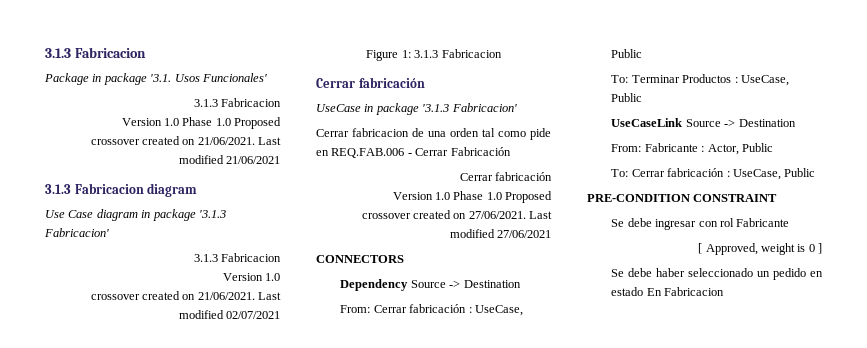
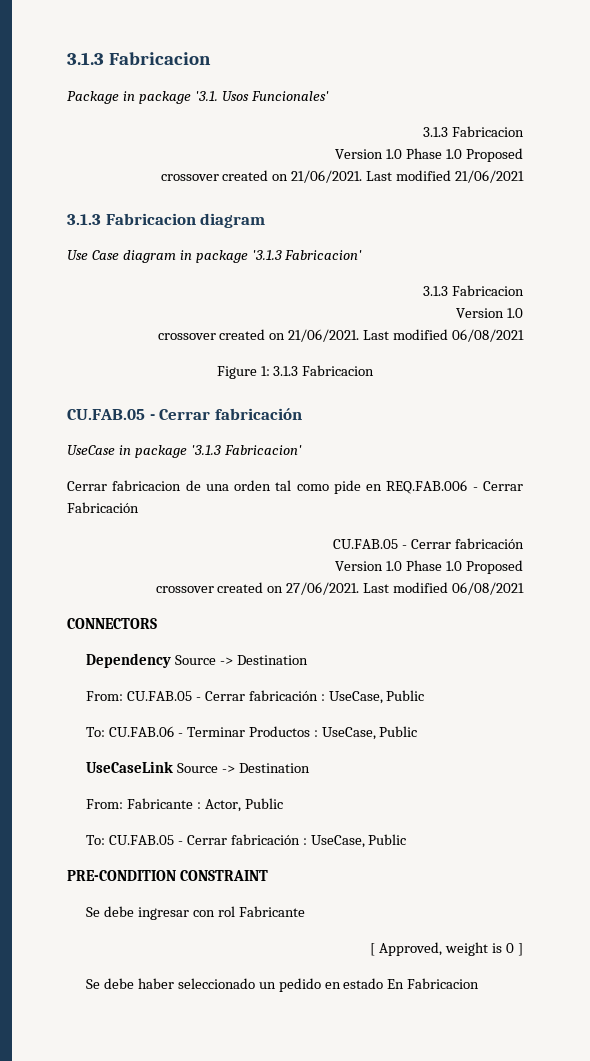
[226,311,280,319] 02/07/2021 -> [452,329,524,342] 06/08/2021
(502, 53) none -> [67,409,155,420] CU.FAB.05 -
(511, 151) none -> [333,539,408,549] CU.FAB.05 -
[497,230,551,238] 27/06/2021 -> [452,582,524,595] 06/08/2021
(371, 309) none -> [126,691,201,701] CU.FAB.05 -
(629, 79) none -> [108,726,183,737] CU.FAB.06 -
(629, 173) none -> [108,835,183,845] CU.FAB.05 -

